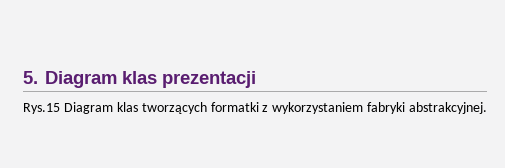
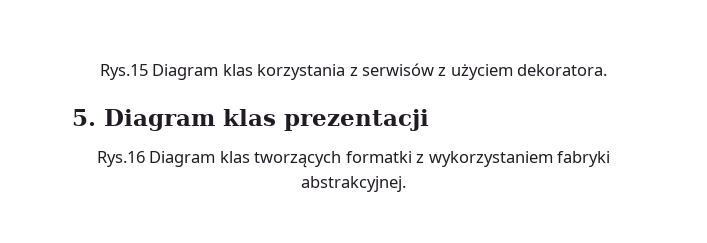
(23, 77) none -> [99,63,608,80] Rys.15 Diagram klas korzystania z serwisów z użyciem dekoratora. //
[23,103,61,114] Rys.15 -> [96,151,145,167] Rys.16

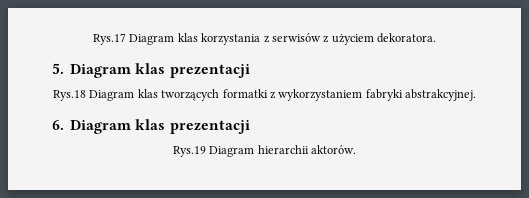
[99,64,148,80] Rys.15 -> [93,33,126,45] Rys.17
[96,151,145,167] Rys.16 -> [53,90,86,101] Rys.18
(406, 184) none -> [52,119,250,134] [172,145,357,157] // 6. Diagram klas prezentacji // Rys.19 Diagram hierarchii aktorów.

